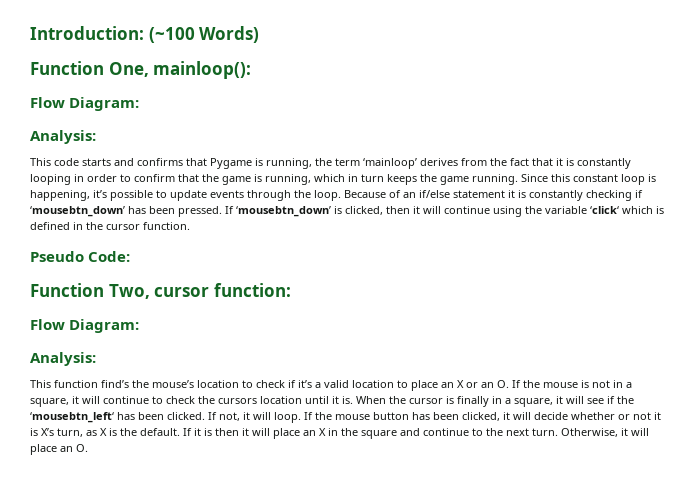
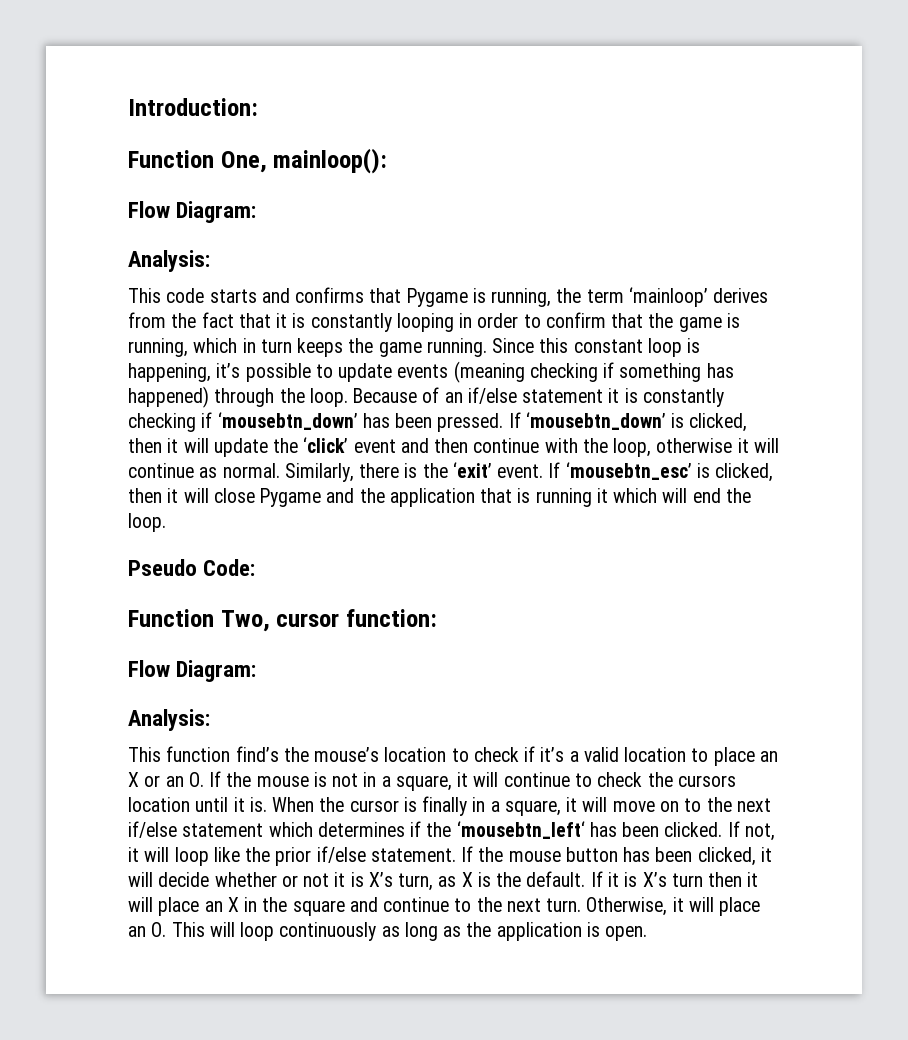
[148,26,260,43] (~100 Words) -> (258, 107) none
(244, 194) none -> [453,361,734,383] [128,386,209,408] (meaning checking if something has happened)
[444,206,664,217] [30,222,190,230] continue using the variable ‘click‘ which is defined in the cursor function. -> [213,437,779,457] [128,462,774,482] [128,488,751,507] [128,513,166,532] update the ‘click’ event and then continue with the loop, otherwise it will continue as normal. Similarly, there is the ‘exit’ event. If ‘mousebtn_esc’ is clicked, then it will close Pygame and the application that is running it which will end the loop.
[587,398,604,404] see -> [612,797,771,812] [128,821,405,838] move on to the next if/else statement which determines
[274,412,301,423] loop. -> [174,846,456,866] loop like the prior if/else statement.
(212, 432) none -> [642,872,703,887] X’s turn
(88, 448) none -> [171,922,648,941] This will loop continuously as long as the application is open.

